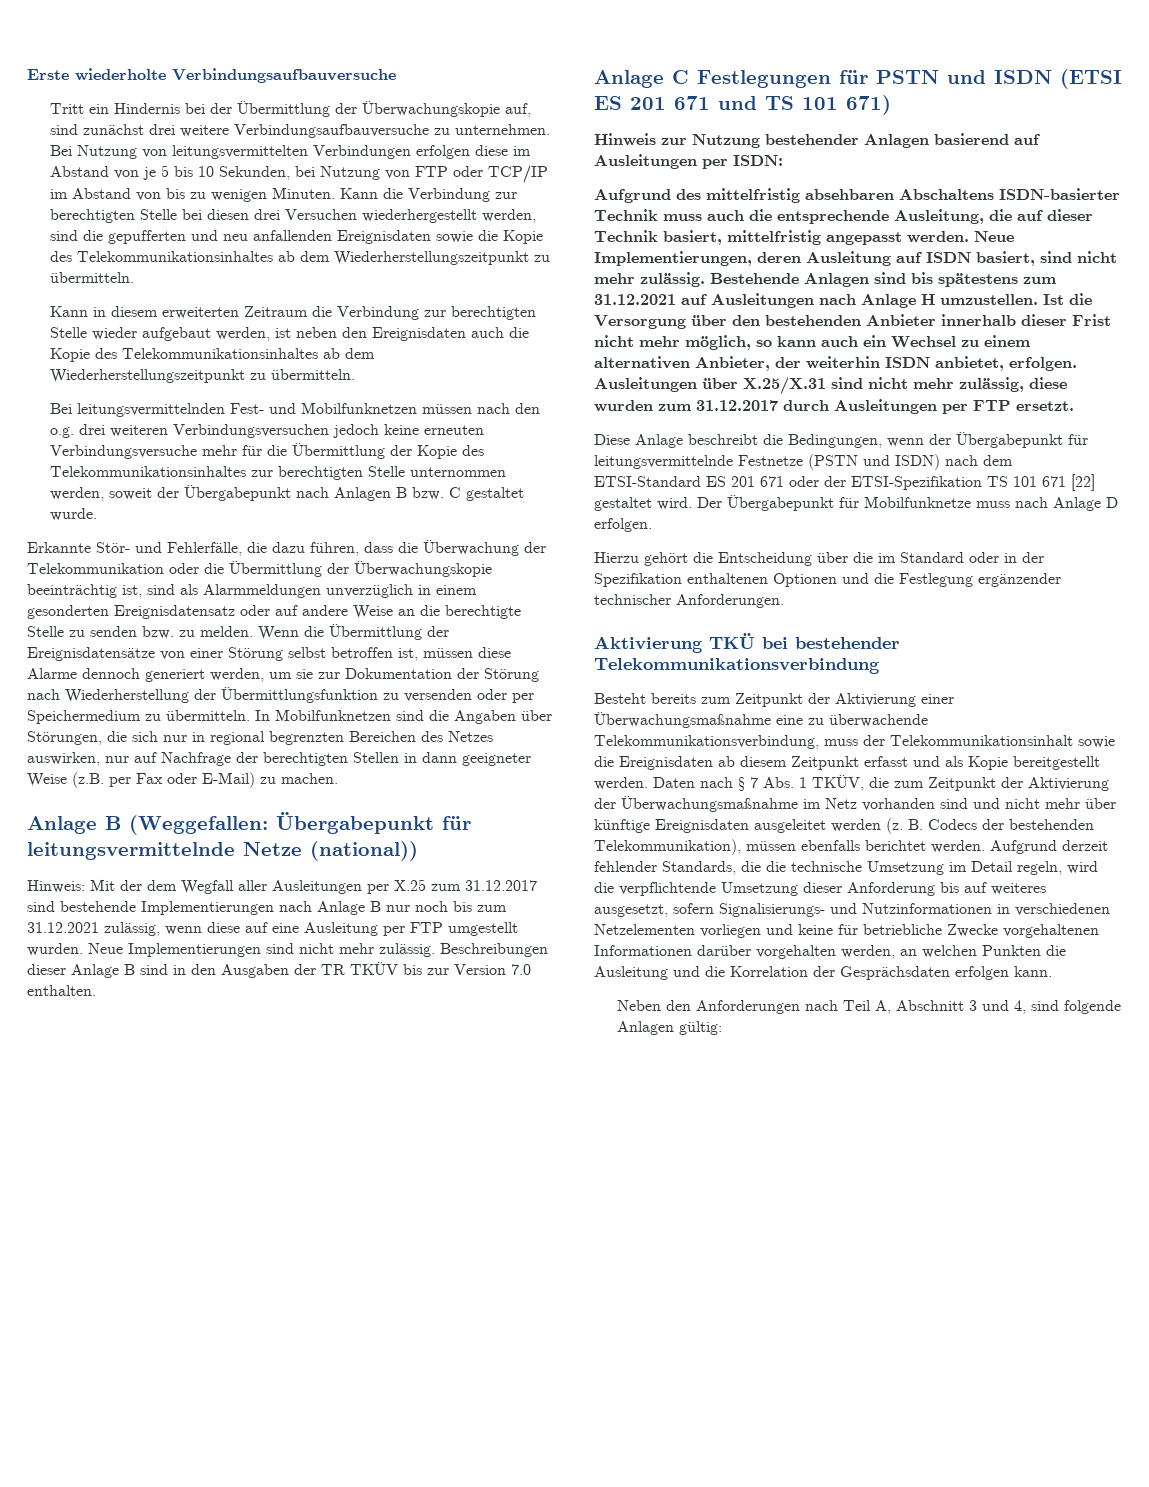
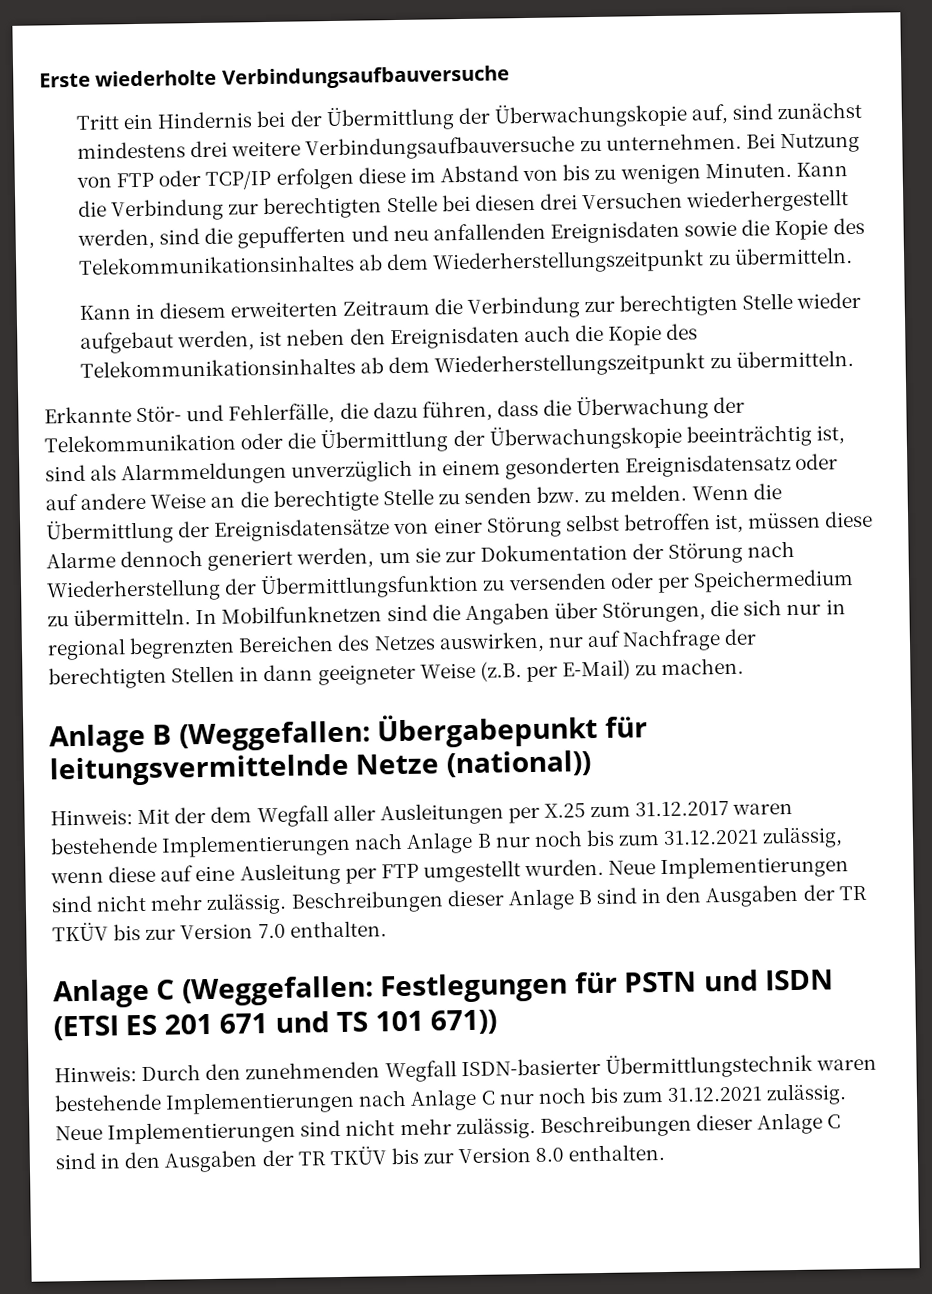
(145, 129) none -> [77,141,187,159] mindestens
[172,145,532,159] [50,165,411,180] leitungsvermittelten Verbindungen erfolgen diese im Abstand von je 5 bis 10 Sekunden, bei Nutzung von -> (113, 182) none
(549, 174) none -> [275,166,406,190] erfolgen diese
[50,402,541,417] [50,424,485,438] [50,443,485,459] [50,466,507,480] [50,485,525,501] [50,508,98,521] // Bei leitungsvermittelnden Fest- und Mobilfunknetzen müssen nach den o.g. drei weiteren Verbindungsversuchen jedoch keine erneuten Verbindungsversuche mehr für die Übermittlung der Kopie des Telekommunikationsinhaltes zur berechtigten Stelle unternommen werden, soweit der Übergabepunkt nach Anlagen B bzw. C gestaltet wurde. -> (854, 359) none
[136,773,197,784] Fax oder -> (558, 674) none
[27,901,55,912] sind -> [732,802,794,815] waren
(689, 77) none -> [181,975,374,1007] (Weggefallen:
[846,95,891,115] [594,133,1040,148] [594,154,783,169] [594,188,1120,203] [594,209,1093,224] [594,230,1014,245] [594,251,1117,266] [594,272,1056,287] [594,293,1092,308] [594,314,1111,329] [594,335,1030,350] [594,356,1077,371] [594,377,1067,395] [594,399,1074,414] [594,432,1088,448] [594,454,1013,470] [594,474,1095,491] [594,495,1118,511] [594,518,652,532] [594,552,1044,566] [594,573,1061,587] [594,594,784,608] [594,633,900,653] [594,658,880,674] [594,693,954,707] [594,712,928,728] [594,735,1115,749] [594,756,1100,770] [594,775,1109,791] [594,796,1116,812] [594,818,1094,834] [594,839,1108,855] [594,861,1098,875] [594,882,1046,896] [594,903,1110,917] [594,924,1099,938] [594,945,1066,959] [594,966,1052,980] [617,1000,1122,1014] [617,1021,723,1035] 671) // Hinweis zur Nutzung bestehender Anlagen basierend auf Ausleitungen per ISDN: // Aufgrund des mittelfristig absehbaren Abschaltens ISDN-basierter Technik muss auch die entsprechende Ausleitung, die auf dieser Technik basiert, mittelfristig angepasst werden. Neue Implementierungen, deren Ausleitung auf ISDN basiert, sind nicht mehr zulässig. Bestehende Anlagen sind bis spätestens zum 31.12.2021 auf Ausleitungen nach Anlage H umzustellen. Ist die Versorgung über den bestehenden Anbieter innerhalb dieser Frist nicht mehr möglich, so kann auch ein Wechsel zu einem alternativen Anbieter, der weiterhin ISDN anbietet, erfolgen. Ausleitungen über X.25/X.31 sind nicht mehr zulässig, diese wurden zum 31.12.2017 durch Ausleitungen per FTP ersetzt. // Diese Anlage beschreibt die Bedingungen, wenn der Übergabepunkt für leitungsvermittelnde Festnetze (PSTN und ISDN) nach dem ETSI-Standard ES 201 671 oder der ETSI-Spezifikation TS 101 671 [22] gestaltet wird. Der Übergabepunkt für Mobilfunknetze muss nach Anlage D erfolgen. // Hierzu gehört die Entscheidung über die im Standard oder in der Spezifikation enthaltenen Optionen und die Festlegung ergänzender technischer Anforderungen. // Aktivierung TKÜ bei bestehender Telekommunikationsverbindung // Besteht bereits zum Zeitpunkt der Aktivierung einer Überwachungsmaßnahme eine zu überwachende Telekommunikationsverbindung, muss der Telekommunikationsinhalt sowie die Ereignisdaten ab diesem Zeitpunkt erfasst und als Kopie bereitgestellt werden. Daten nach § 7 Abs. 1 TKÜV, die zum Zeitpunkt der Aktivierung der Überwachungsmaßnahme im Netz vorhanden sind und nicht mehr über künftige Ereignisdaten ausgeleitet werden (z. B. Codecs der bestehenden Telekommunikation), müssen ebenfalls berichtet werden. Aufgrund derzeit fehlender Standards, die die technische Umsetzung im Detail regeln, wird die verpflichtende Umsetzung dieser Anforderung bis auf weiteres ausgesetzt, sofern Signalisierungs- und Nutzinformationen in verschiedenen Netzelementen vorliegen und keine für betriebliche Zwecke vorgehaltenen Informationen darüber vorgehalten werden, an welchen Punkten die Ausleitung und die Korrelation der Gesprächsdaten erfolgen kann. // Neben den Anforderungen nach Teil A, Abschnitt 3 und 4, sind folgende Anlagen gültig: -> [429,1009,497,1035] [54,1052,877,1083] [54,1083,848,1115] [55,1112,842,1145] [55,1143,666,1173] 671)) // Hinweis: Durch den zunehmenden Wegfall ISDN-basierter Übermittlungstechnik waren bestehende Implementierungen nach Anlage C nur noch bis zum 31.12.2021 zulässig. Neue Implementierungen sind nicht mehr zulässig. Beschreibungen dieser Anlage C sind in den Ausgaben der TR TKÜV bis zur Version 8.0 enthalten.

